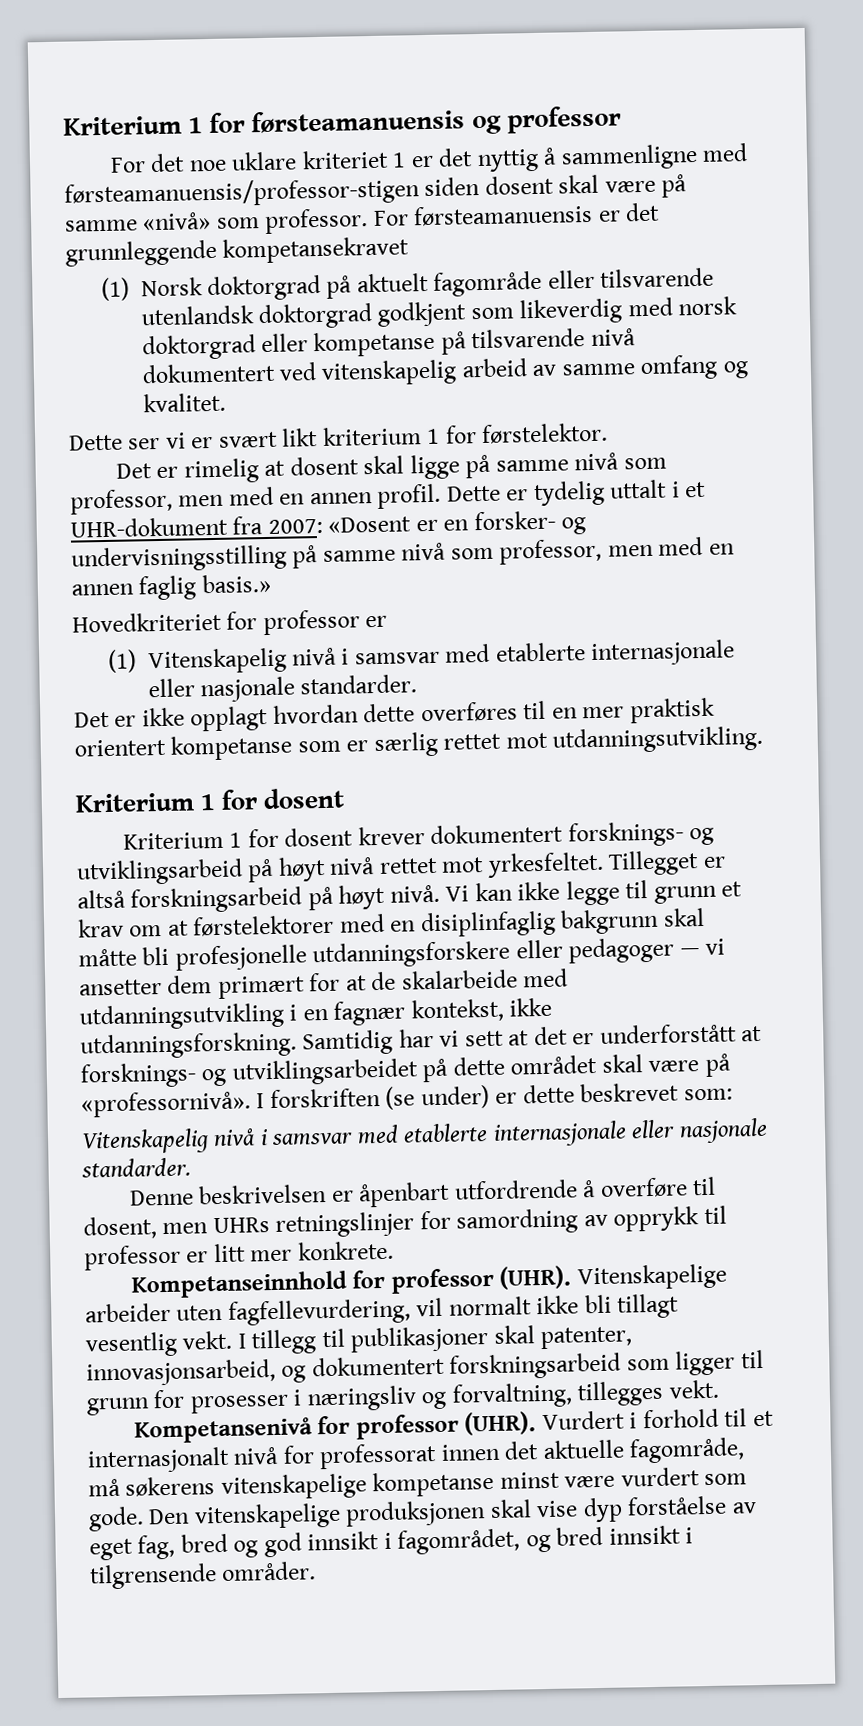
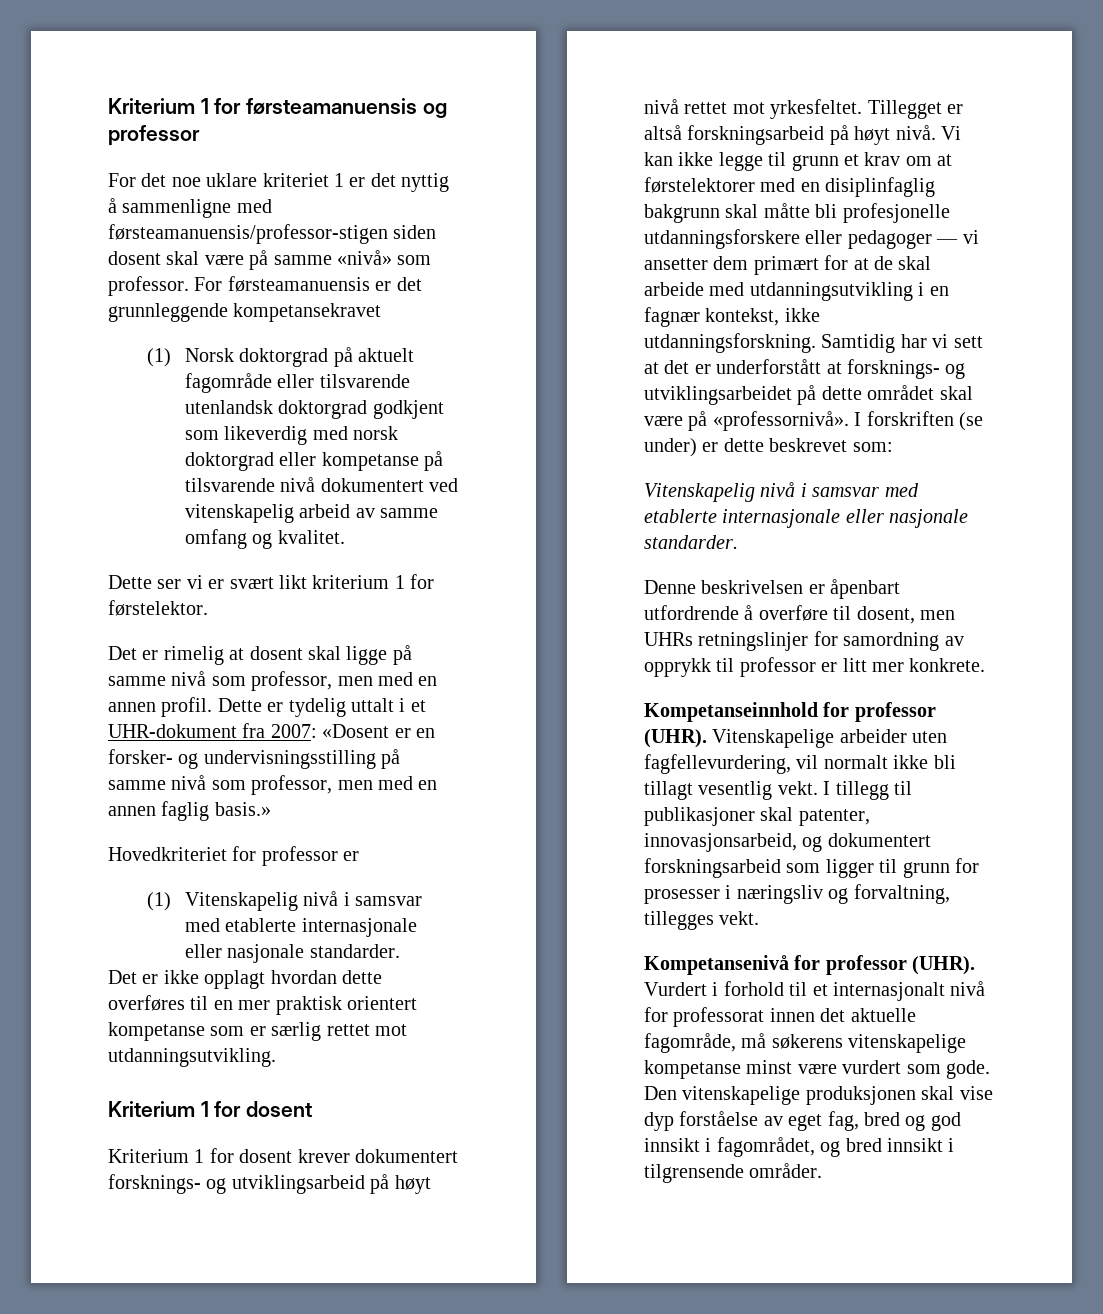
[401,969,518,990] skalarbeide -> [898,256,932,270] [644,282,704,296] skal arbeide

